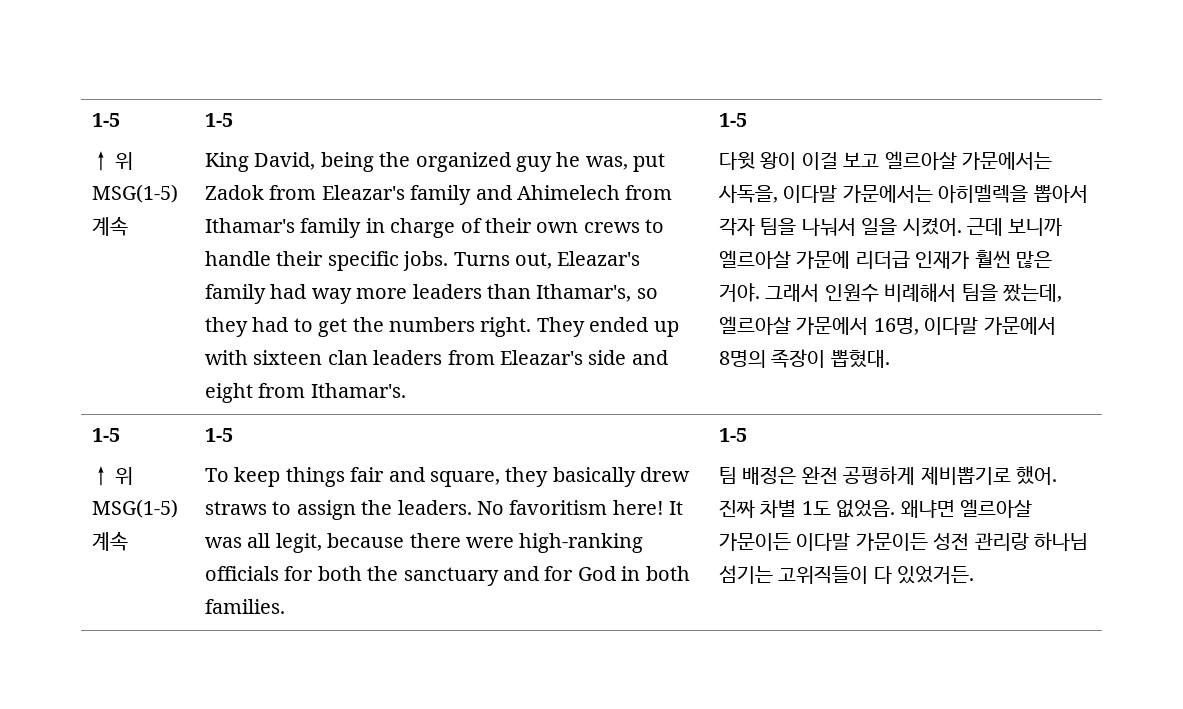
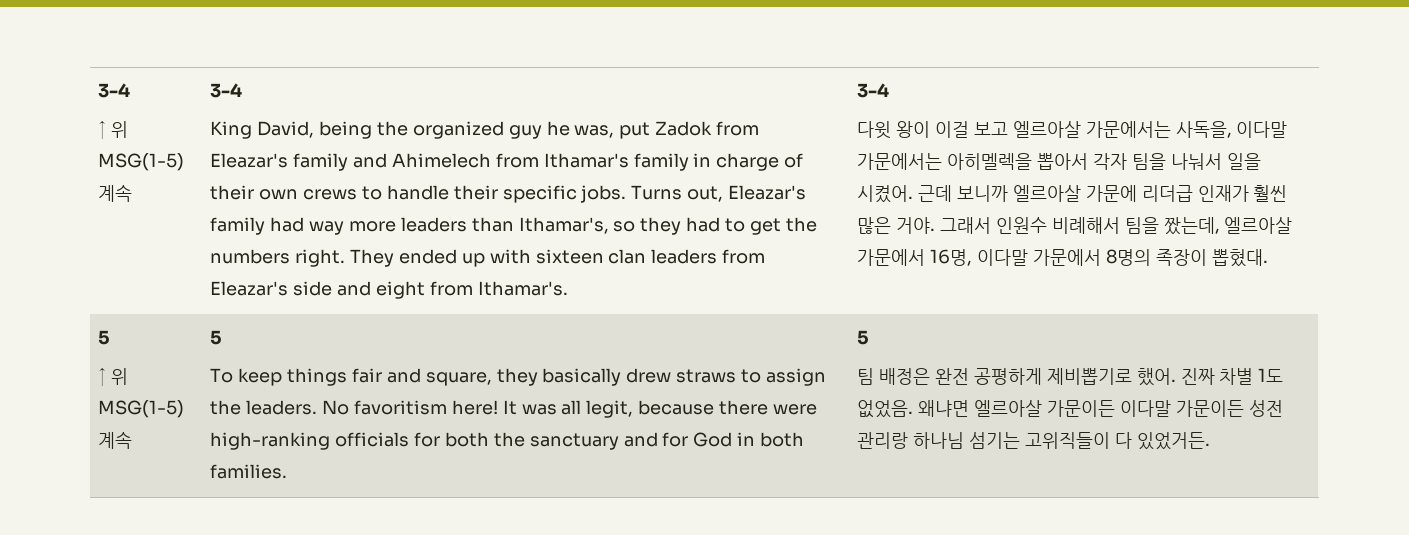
[92,113,121,127] [92,151,134,171] [92,184,179,203] [92,216,129,236] [205,113,234,127] 1-5 // ↑ 위 MSG(1-5) 계속 | 1-5 -> [98,83,131,98] [98,121,129,139] [98,153,185,171] [98,184,133,202] [210,83,243,98] 3-4 // ↑ 위 MSG(1-5) 계속 | 3-4
[719,113,748,127] 1-5 -> [857,83,890,98] 3-4
[92,428,121,442] [92,466,134,486] [92,499,179,518] [92,531,129,551] [205,428,234,442] 1-5 // ↑ 위 MSG(1-5) 계속 | 1-5 -> [98,330,111,345] [98,368,129,386] [98,400,185,418] [98,431,133,449] [210,330,223,345] 5 // ↑ 위 MSG(1-5) 계속 | 5
[719,428,748,442] 1-5 -> [857,330,870,345] 5

